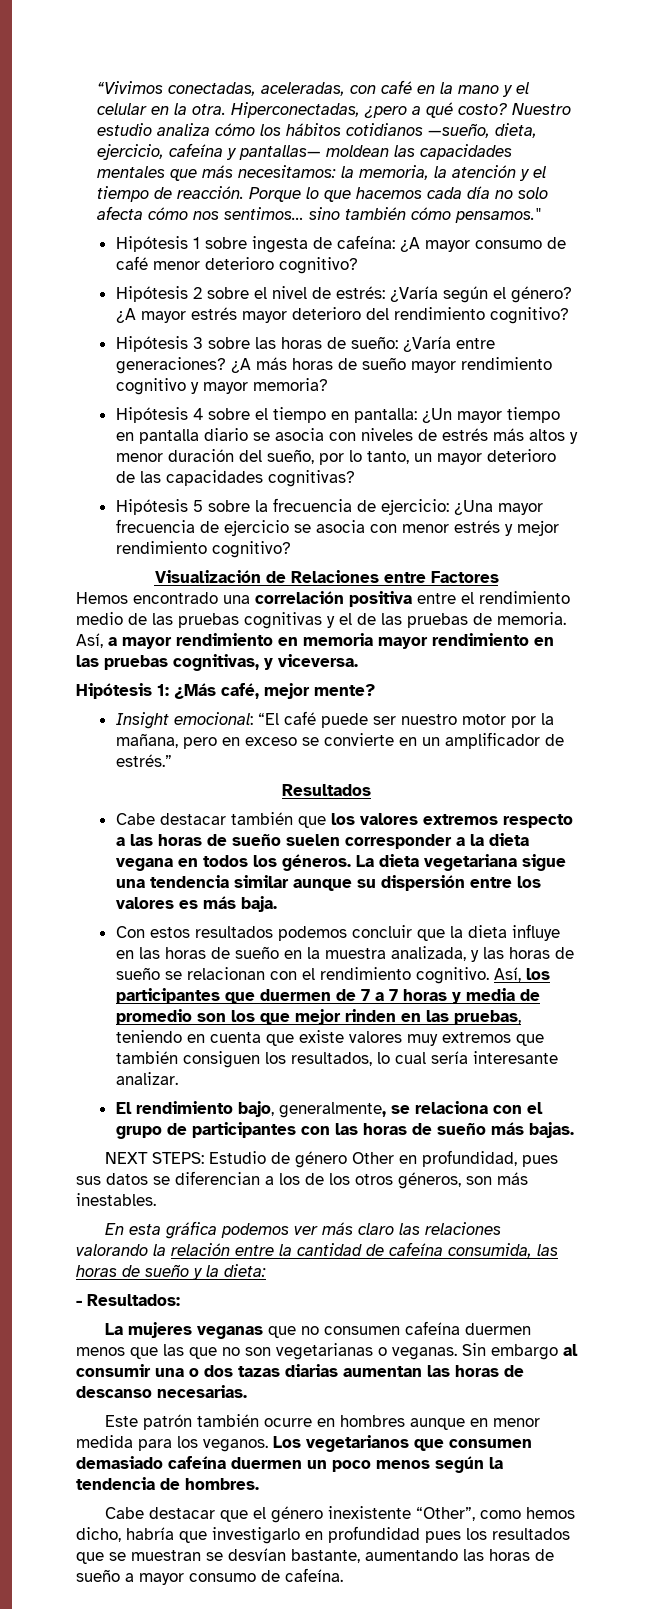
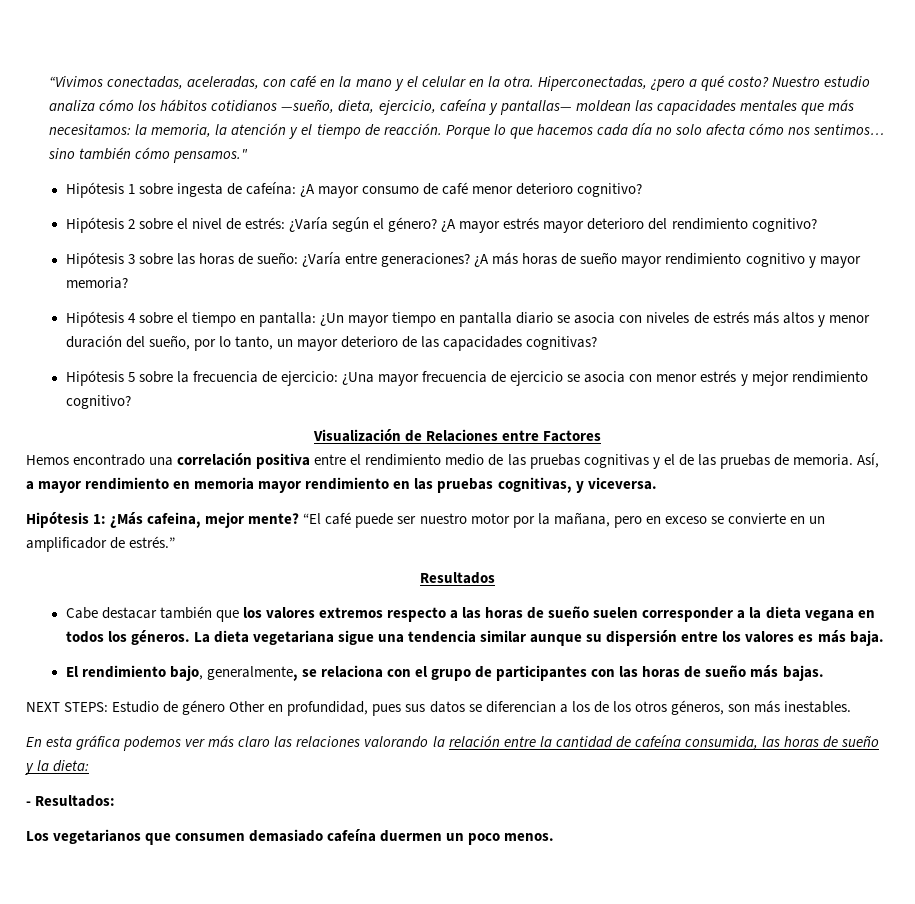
[221,683,259,699] café, -> [147,512,202,528] cafeina,
[115,712,253,729] // Insight emocional: -> (300, 518) none
[115,924,560,941] [115,946,574,962] [115,967,550,984] [115,988,540,1004] [115,1009,521,1025] [115,1030,544,1046] [115,1051,558,1068] [115,1072,178,1085] // Con estos resultados podemos concluir que la dieta influye en las horas de sueño en la muestra analizada, y las horas de sueño se relacionan con el rendimiento cognitivo. Así, los participantes que duermen de 7 a 7 horas y media de promedio son los que mejor rinden en las pruebas, teniendo en cuenta que existe valores muy extremos que también consiguen los resultados, lo cual sería interesante analizar. -> (884, 638) none
[105,1321,532,1339] [76,1343,578,1360] [76,1364,524,1377] [76,1385,247,1398] [105,1414,541,1430] [76,1435,268,1452] La mujeres veganas que no consumen cafeína duermen menos que las que no son vegetarianas o veganas. Sin embargo al consumir una o dos tazas diarias aumentan las horas de descanso necesarias. // Este patrón también ocurre en hombres aunque en menor medida para los veganos. -> (116, 801) none
[376,1456,503,1473] [76,1477,259,1490] [105,1506,576,1523] [76,1526,570,1544] [76,1548,554,1564] [76,1568,343,1585] menos según la tendencia de hombres. // Cabe destacar que el género inexistente “Other”, como hemos dicho, habría que investigarlo en profundidad pues los resultados que se muestran se desvían bastante, aumentando las horas de sueño a mayor consumo de cafeína. -> [504,833,555,841] menos.

